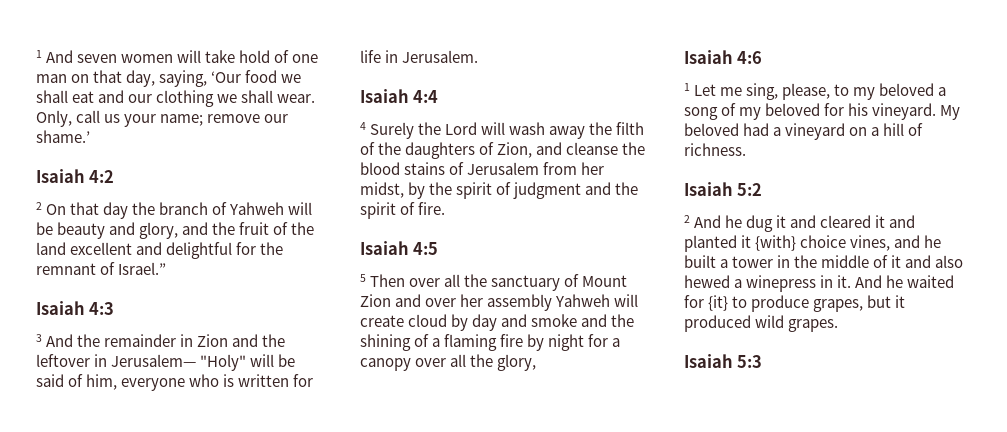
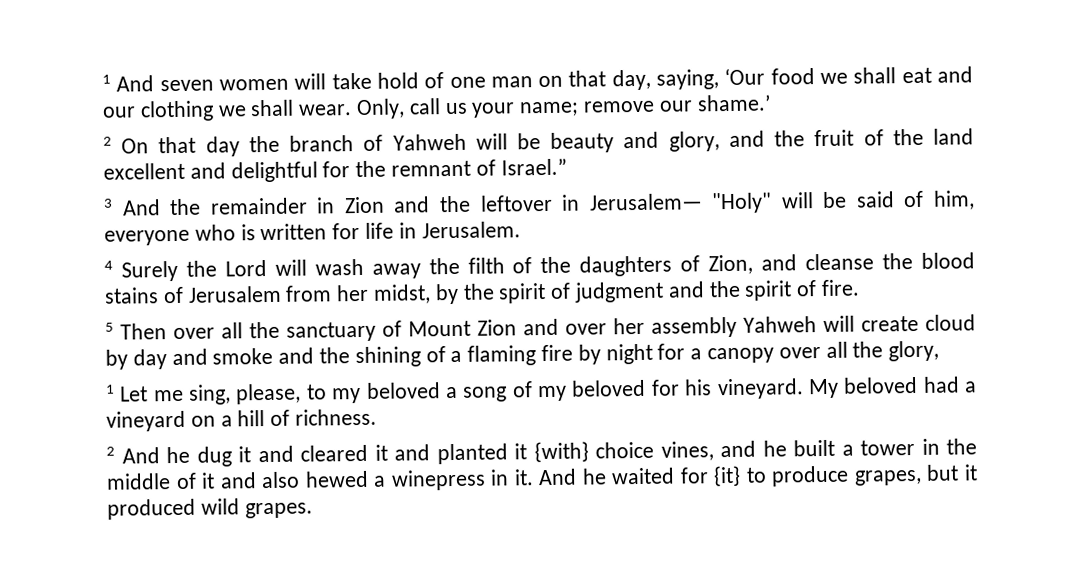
[36,169,115,183] // Isaiah 4:2 -> (771, 103) none
[36,301,115,315] // Isaiah 4:3 -> (567, 167) none
[360,89,439,103] // Isaiah 4:4 -> (521, 230) none
[360,241,439,255] // Isaiah 4:5 -> (861, 288) none
[684,50,763,64] // Isaiah 4:6 -> (940, 351) none
[684,182,763,196] // Isaiah 5:2 -> (378, 417) none
[684,354,763,368] // Isaiah 5:3 -> (313, 510) none

